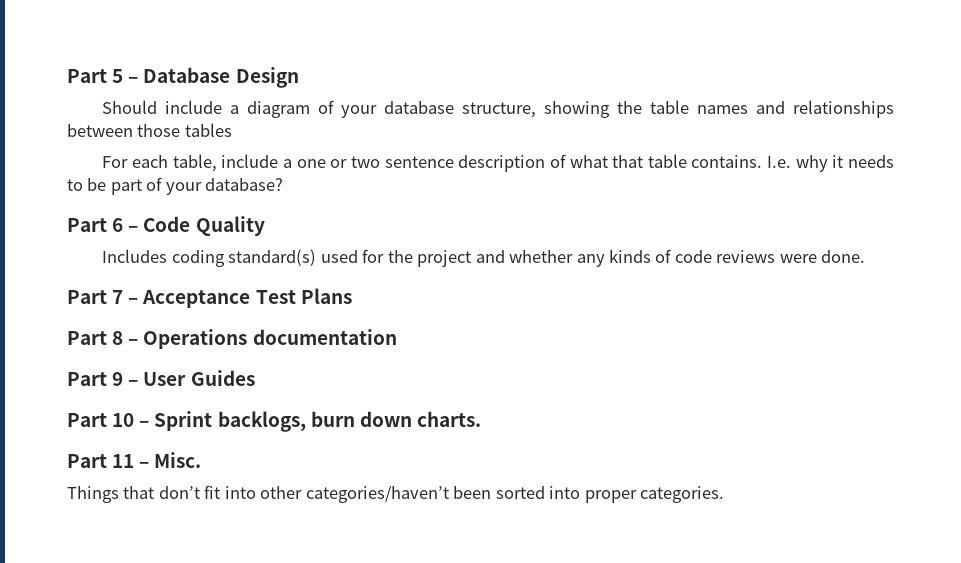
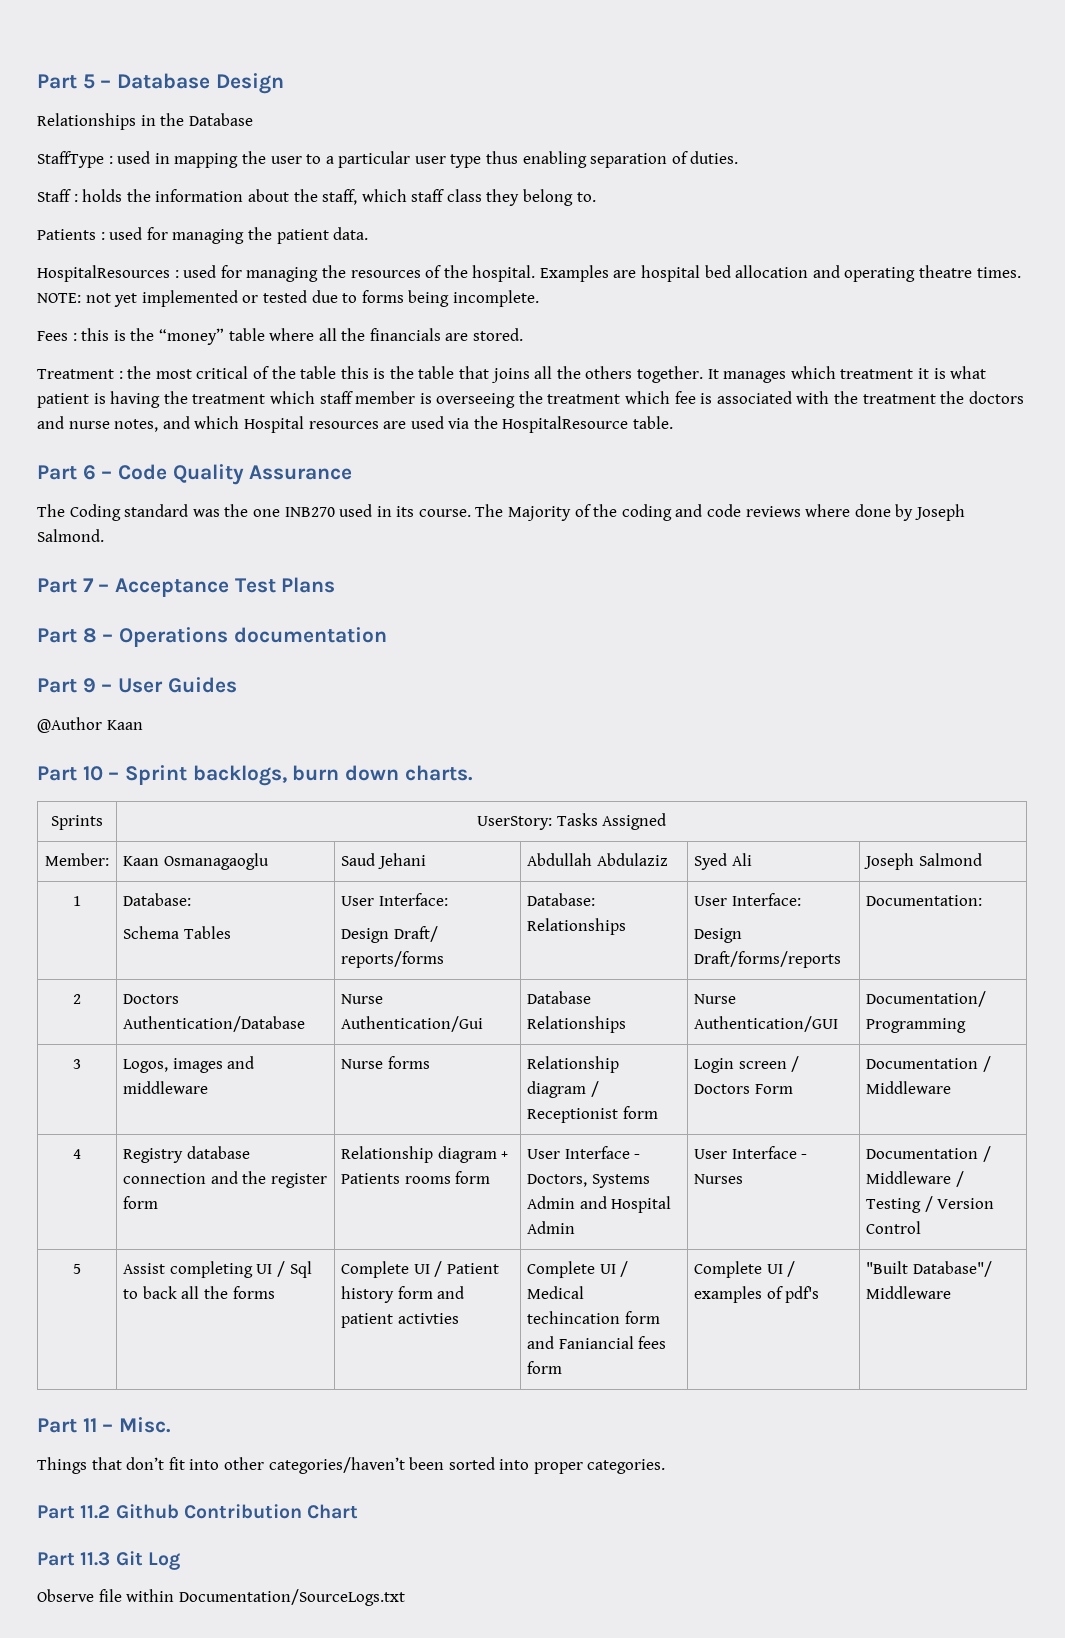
[102,100,894,118] [67,123,232,137] [102,154,894,172] [67,177,284,195] Should include a diagram of your database structure, showing the table names and relationships between those tables // For each table, include a one or two sentence description of what that table contains. I.e. why it needs to be part of your database? -> [37,113,253,130] [37,151,739,168] [37,189,596,206] [37,227,369,244] [37,265,1021,282] [37,290,539,307] [37,328,524,345] [37,366,987,383] [37,391,1024,408] [37,416,674,433] Relationships in the Database // StaffType : used in mapping the user to a particular user type thus enabling separation of duties. // Staff : holds the information about the staff, which staff class they belong to. // Patients : used for managing the patient data. // HospitalResources : used for managing the resources of the hospital. Examples are hospital bed allocation and operating theatre times. NOTE: not yet implemented or tested due to forms being incomplete. // Fees : this is the “money” table where all the financials are stored. // Treatment : the most critical of the table this is the table that joins all the others together. It manages which treatment it is what patient is having the treatment which staff member is overseeing the treatment which fee is associated with the treatment the doctors and nurse notes, and which Hospital resources are used via the HospitalResource table.
[102,249,866,267] // Includes coding standard(s) used for the project and whether any kinds of code reviews were done. -> [249,465,353,480] [37,504,965,521] [37,529,104,542] Assurance // The Coding standard was the one INB270 used in its course. The Majority of the coding and code reviews where done by Joseph Salmond.
(255, 378) none -> [37,717,143,733] // @Author Kaan
(481, 419) none -> [51,815,103,830] [476,813,667,830] [45,853,109,866] [123,853,269,870] [341,853,426,869] [527,853,668,866] [694,853,752,870] [864,853,982,870] [73,896,81,906] [123,893,192,906] [123,926,231,939] [341,893,448,906] [341,926,438,943] [341,951,445,968] [527,893,596,906] [527,918,627,935] [694,893,801,906] [694,928,743,943] [694,951,842,968] [866,895,983,906] [73,994,81,1004] [123,994,180,1004] [123,1016,306,1032] [341,994,384,1004] [341,1016,484,1032] [527,991,592,1004] [527,1016,627,1033] [694,994,737,1004] [694,1016,839,1032] [866,991,987,1007] [866,1018,967,1033] [73,1059,81,1069] [123,1056,255,1073] [123,1081,209,1094] [341,1056,430,1069] [527,1056,620,1073] [527,1081,599,1098] [527,1106,658,1123] [694,1056,800,1073] [694,1084,793,1094] [866,1056,991,1072] [866,1081,952,1094] [73,1149,81,1159] [123,1146,250,1163] [123,1171,328,1188] [123,1196,159,1209] [341,1146,509,1163] [341,1171,491,1184] [527,1146,641,1159] [527,1174,650,1188] [527,1196,672,1213] [527,1221,576,1234] [694,1146,808,1159] [694,1174,744,1184] [866,1146,991,1162] [866,1171,964,1187] [866,1196,995,1213] [866,1221,922,1234] [73,1264,81,1274] [123,1261,312,1278] [123,1286,275,1299] [341,1261,500,1278] [341,1286,465,1303] [341,1313,459,1328] [527,1261,629,1278] [527,1286,585,1299] [527,1311,660,1324] [527,1336,667,1349] [527,1361,563,1374] [694,1261,796,1278] [694,1286,820,1303] [866,1261,992,1277] [866,1286,952,1299] // Sprints | UserStory: Tasks Assigned // Member: | Kaan Osmanagaoglu | Saud Jehani | Abdullah Abdulaziz | Syed Ali | Joseph Salmond // 1 | Database: // Schema Tables | User Interface: // Design Draft/ reports/forms | Database: Relationships | User Interface: // Design Draft/forms/reports | Documentation: // 2 | Doctors Authentication/Database | Nurse Authentication/Gui | Database Relationships | Nurse Authentication/GUI | Documentation/ Programming // 3 | Logos, images and middleware | Nurse forms | Relationship diagram / Receptionist form | Login screen / Doctors Form | Documentation / Middleware // 4 | Registry database connection and the register form | Relationship diagram + Patients rooms form | User Interface - Doctors, Systems Admin and Hospital Admin | User Interface - Nurses | Documentation / Middleware / Testing / Version Control // 5 | Assist completing UI / Sql to back all the forms | Complete UI / Patient history form and patient activties | Complete UI / Medical techincation form and Faniancial fees form | Complete UI / examples of pdf's | "Built Database"/ Middleware
(725, 494) none -> [37,1504,359,1519] [37,1551,180,1570] [37,1589,405,1606] // Part 11.2 Github Contribution Chart // Part 11.3 Git Log // Observe file within Documentation/SourceLogs.txt

